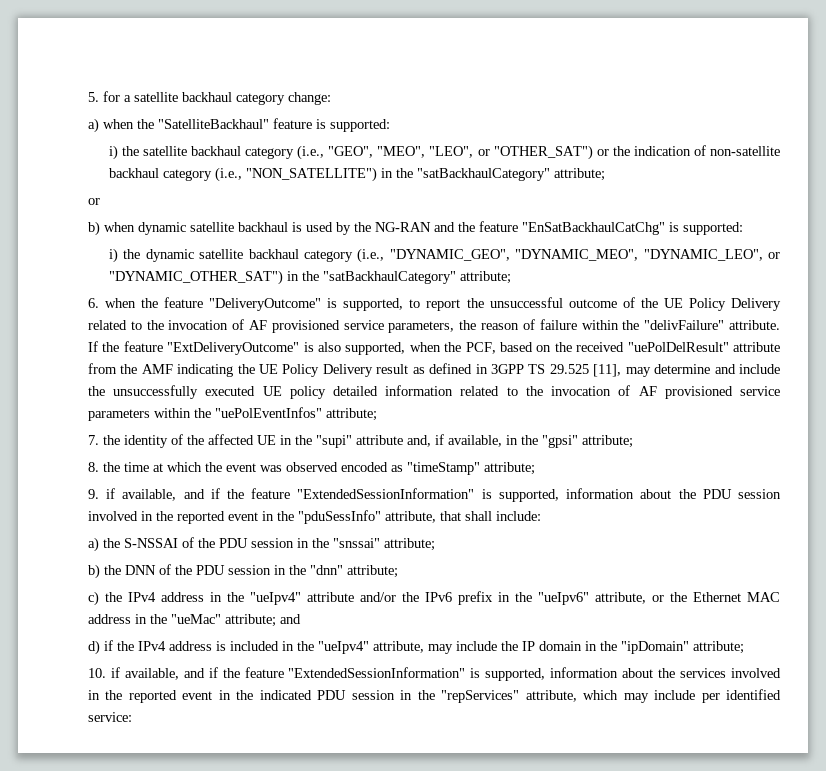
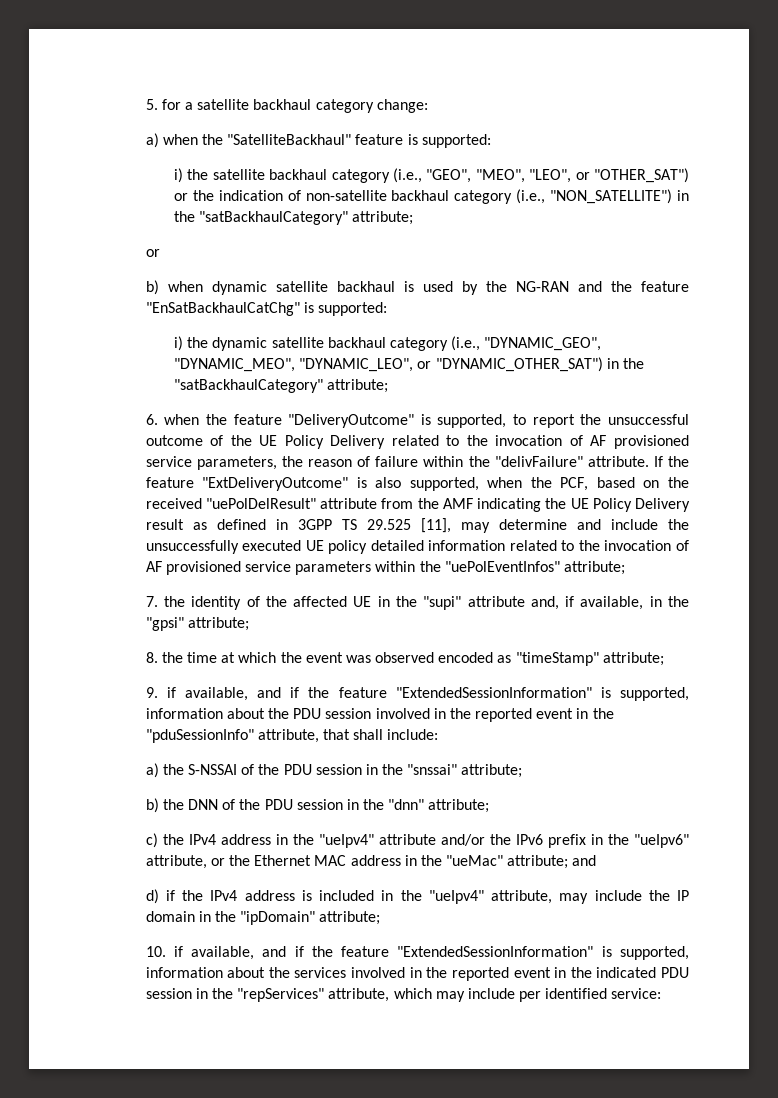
[297,510,381,524] "pduSessInfo" -> [145,729,254,743] "pduSessionInfo"

